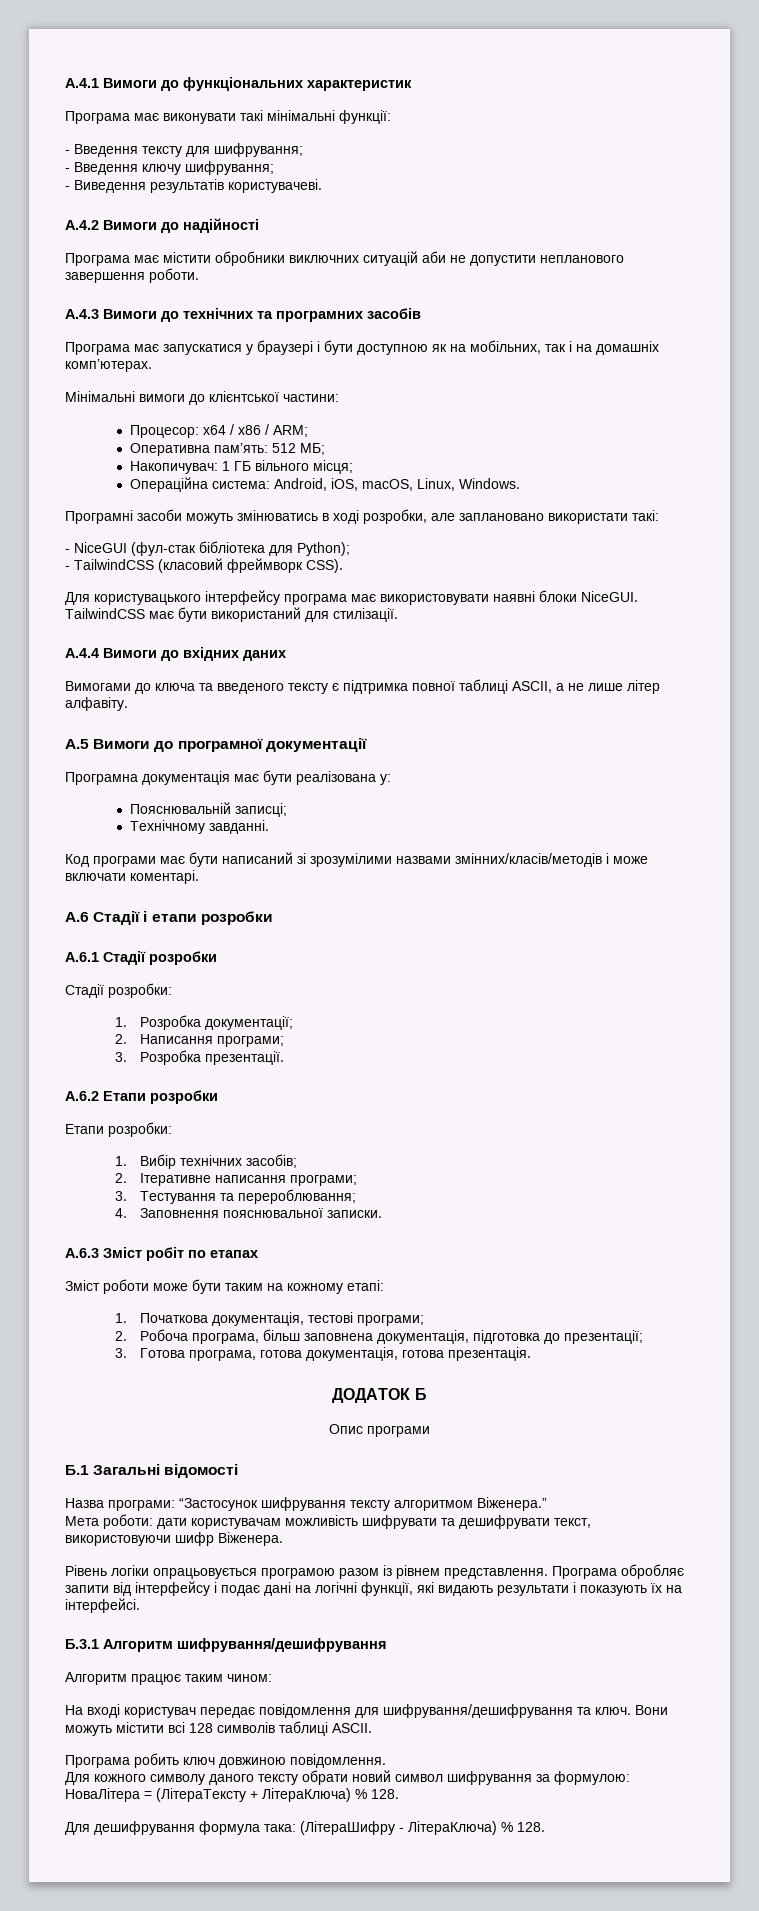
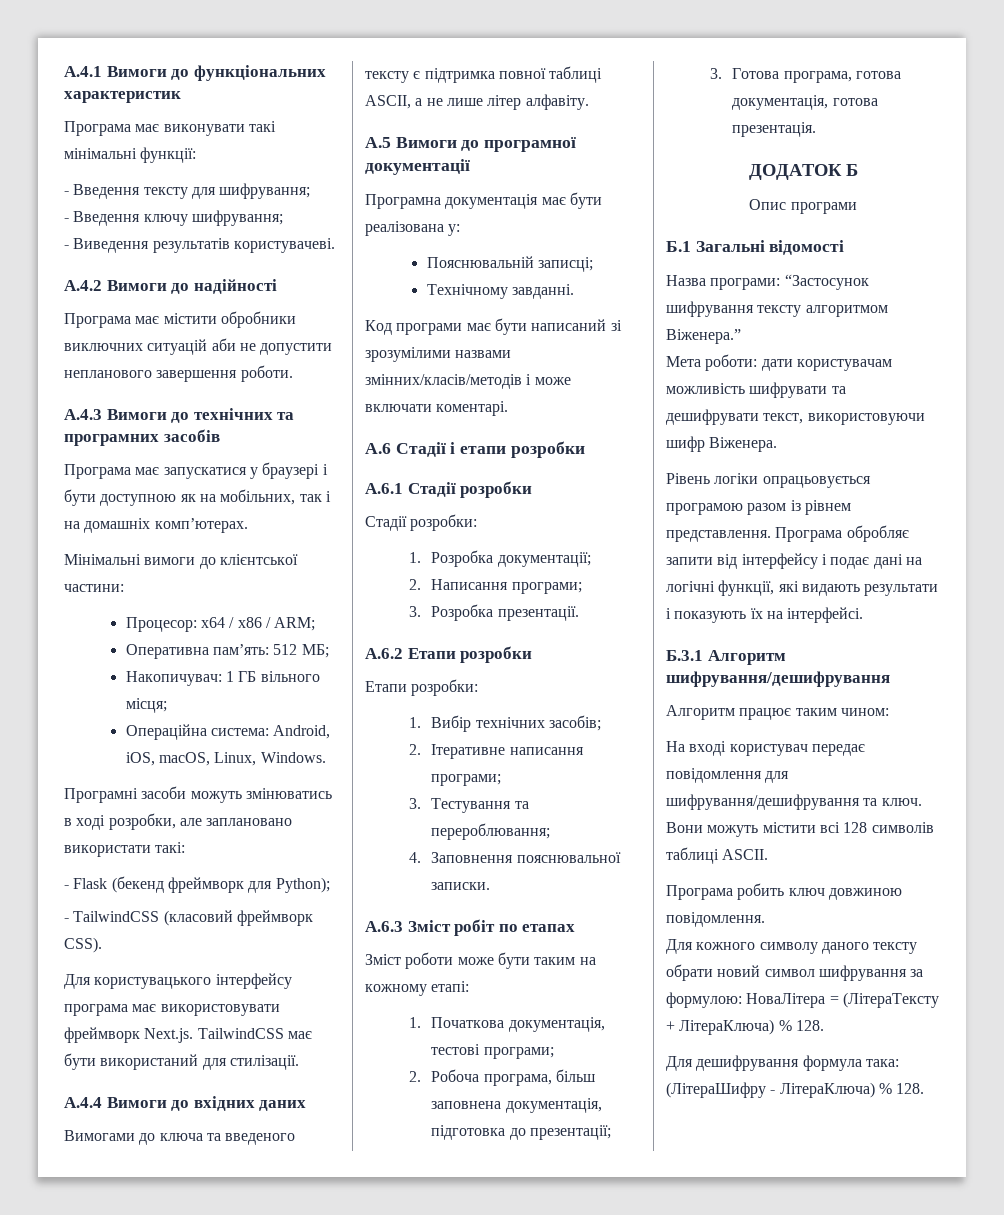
[74,541,265,556] NiceGUI (фул-стак бібліотека -> [73,876,244,893] Flask (бекенд фреймворк
[493,590,638,602] наявні блоки NiceGUI. -> [64,1027,194,1043] фреймворк Next.js.

